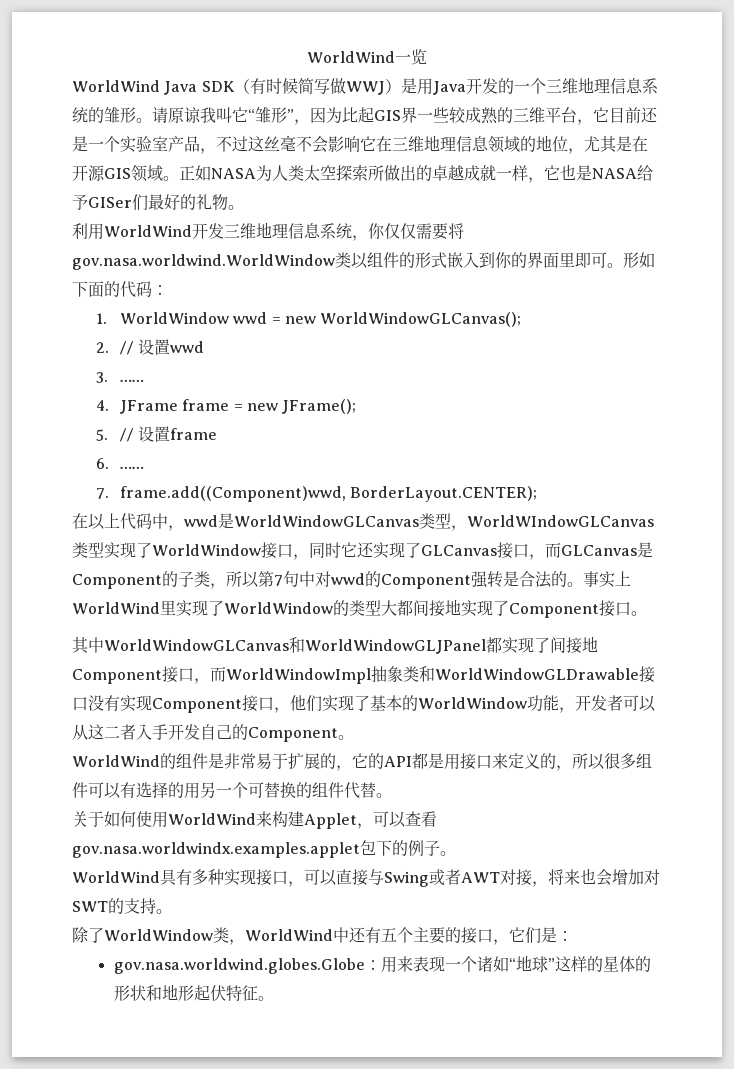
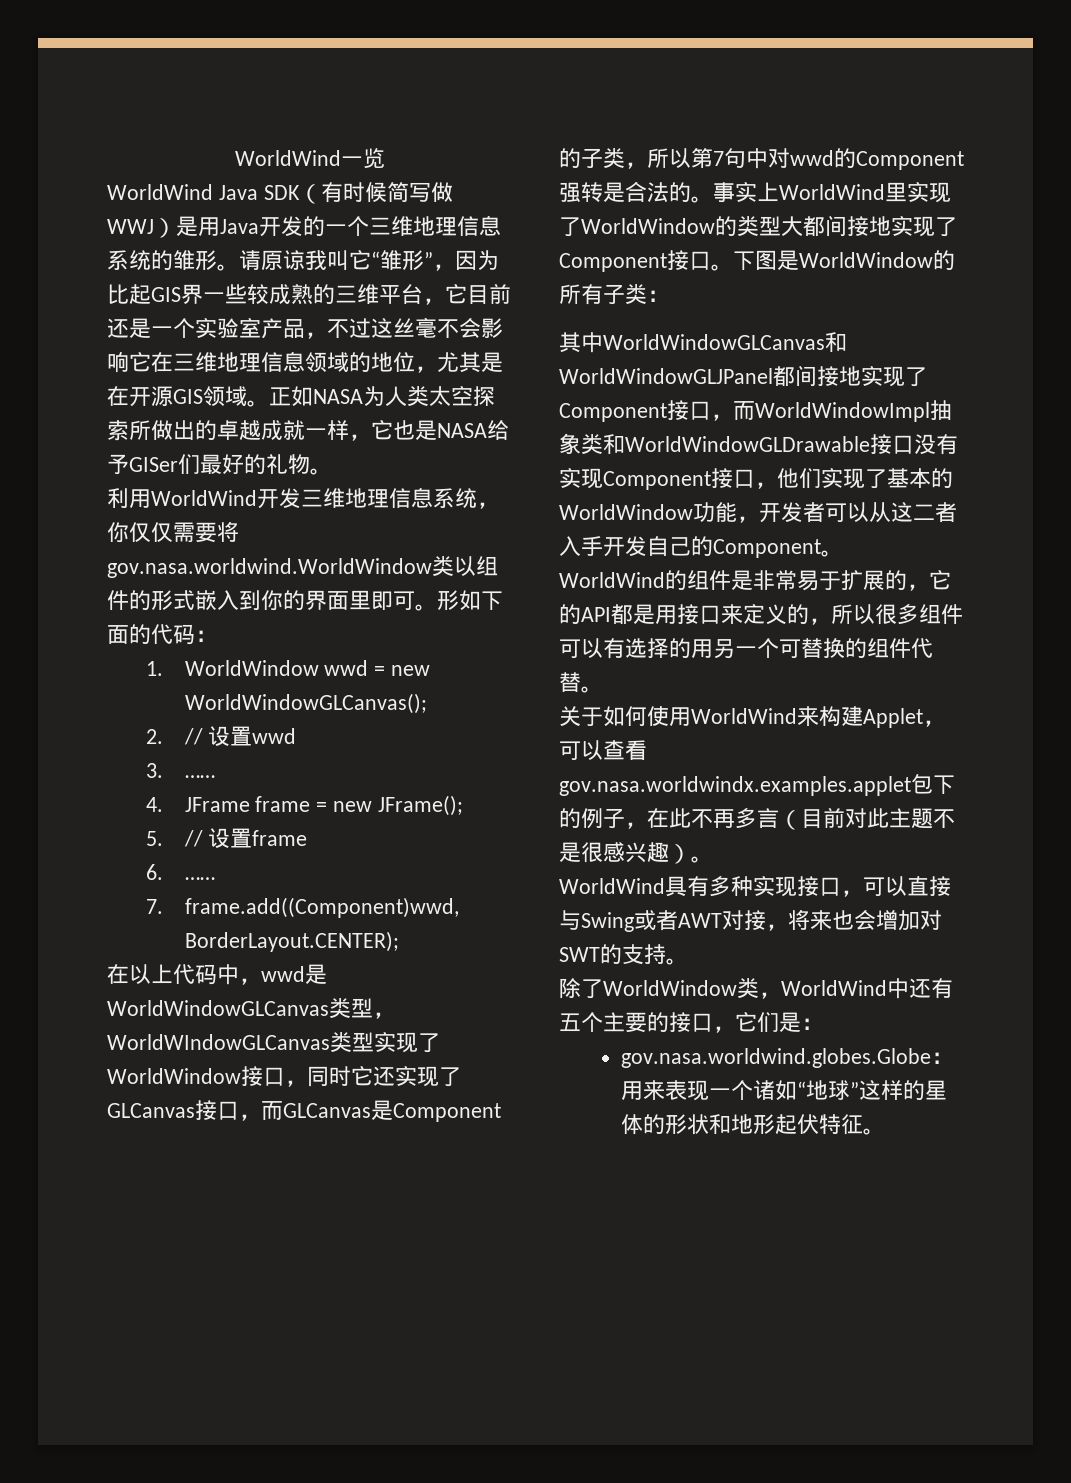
(647, 613) none -> [733,250,955,270] [559,284,669,305] 下图是WorldWindow的所有子类：
[502,636,598,654] 实现了间接地 -> [795,365,927,387] 间接地实现了
(440, 848) none -> [625,807,955,830] [559,842,691,864] ，在此不再多言（目前对此主题不是很感兴趣）

